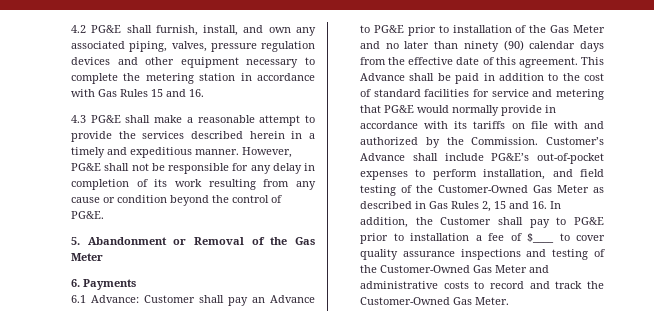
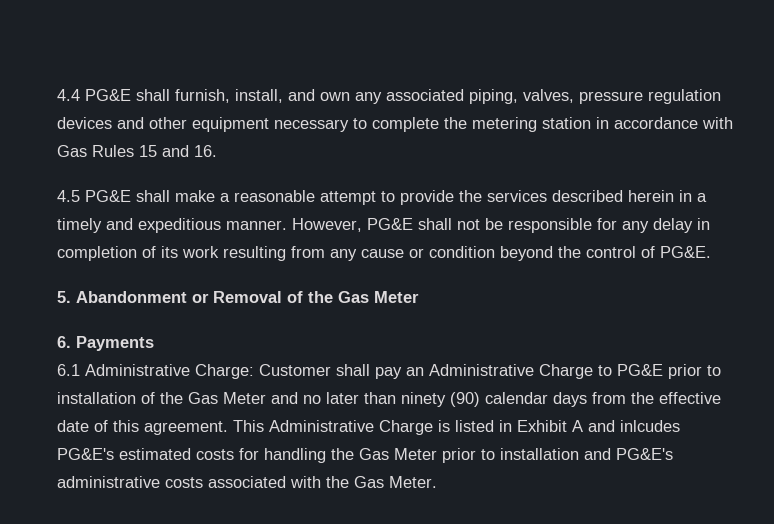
[71,25,87,33] 4.2 -> [56,89,80,101] 4.4
[71,115,87,123] 4.3 -> [56,190,80,202] 4.5
[91,295,140,303] Advance: -> [84,364,254,379] Administrative Charge:
[270,295,315,303] Advance -> [428,364,593,379] Administrative Charge
[360,73,604,84] [360,89,604,100] [360,105,557,116] [360,121,604,129] [360,137,604,148] [360,153,604,164] [360,169,604,180] [360,185,604,196] [360,201,562,212] [360,217,604,228] [360,233,605,244] [360,249,605,260] [360,265,550,273] [360,281,604,289] [360,297,451,305] Advance shall be paid in addition to the cost of standard facilities for service and metering that PG&E would normally provide in accordance with its tariffs on file with and authorized by the Commission. Customer’s Advance shall include PG&E’s out-of-pocket expenses to perform installation, and field testing of the Customer-Owned Gas Meter as described in Gas Rules 2, 15 and 16. In addition, the Customer shall pay to PG&E prior to installation a fee of $____ to cover quality assurance inspections and testing of the Customer-Owned Gas Meter and administrative costs to record and track the Customer-Owned -> [268,420,680,435] [56,448,673,463] [56,476,349,488] Administrative Charge is listed in Exhibit A and inlcudes PG&E's estimated costs for handling the Gas Meter prior to installation and PG&E's administrative costs associated with the

